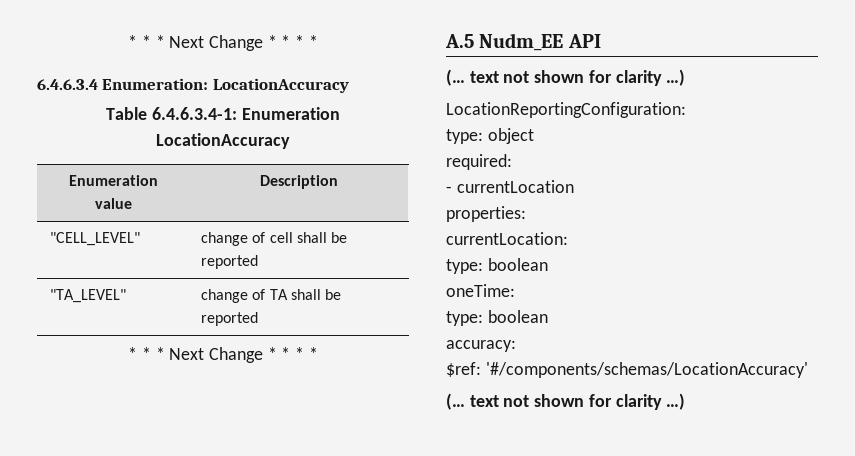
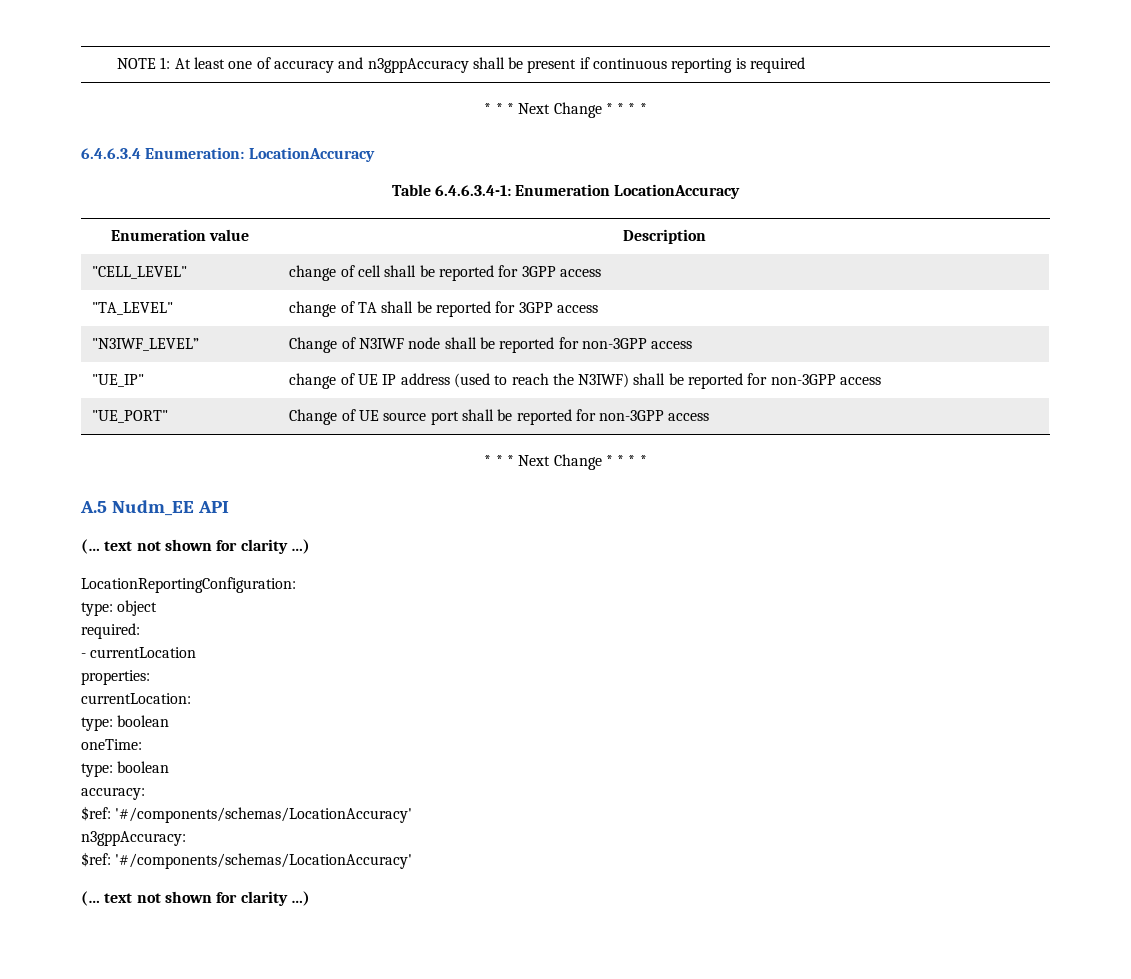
(128, 41) none -> [116,57,806,73] NOTE 1: At least one of accuracy and n3gppAccuracy shall be present if continuous reporting is required //
(258, 262) none -> [498,265,601,277] for 3GPP access
(258, 319) none -> [495,301,598,313] [92,338,200,351] [289,337,693,353] [92,374,145,387] [289,373,882,389] [92,410,169,423] [289,409,710,425] for 3GPP access // "N3IWF_LEVEL” | Change of N3IWF node shall be reported for non-3GPP access // "UE_IP" | change of UE IP address (used to reach the N3IWF) shall be reported for non-3GPP access // "UE_PORT" | Change of UE source port shall be reported for non-3GPP access
(808, 370) none -> [81,831,186,846] [81,852,413,869] // n3gppAccuracy: // $ref: '#/components/schemas/LocationAccuracy'

